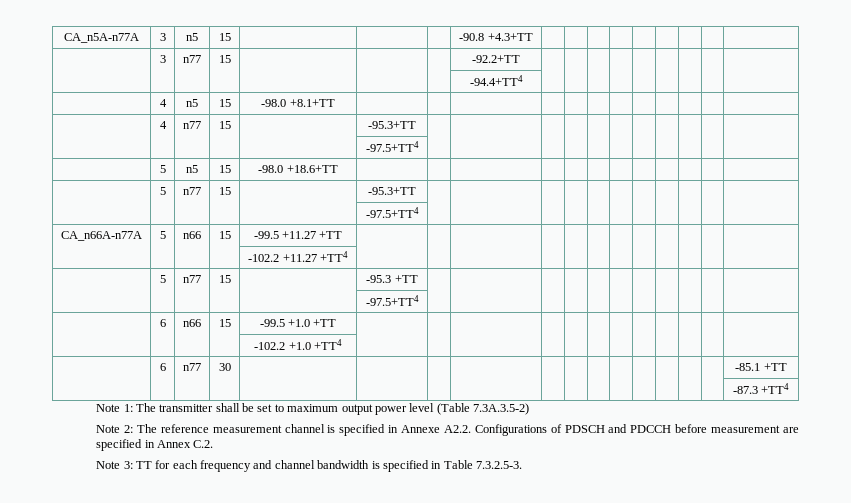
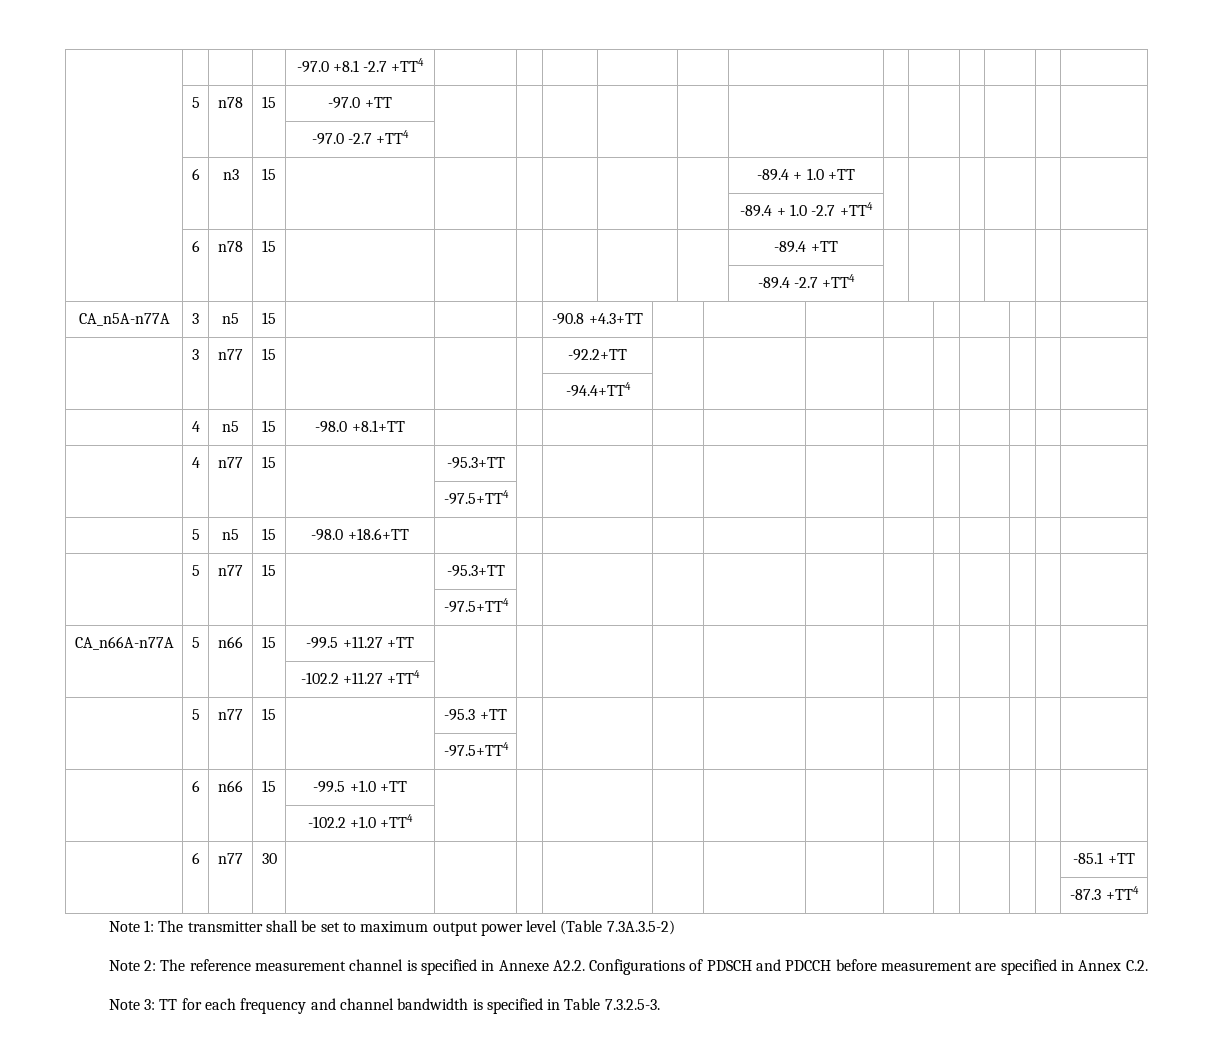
(64, 38) none -> [296,58,425,73] [191,97,200,108] [218,97,243,108] [262,96,276,108] [328,97,392,109] [311,130,410,145] [191,168,200,180] [222,169,239,180] [262,168,276,180] [757,168,855,181] [740,202,873,217] [191,240,200,252] [218,241,243,252] [262,240,276,252] [774,241,838,253] [757,274,856,289] | | | | -97.0 +8.1 -2.7 +TT4 | | | | | | | | | | | | // | 5 | n78 | 15 | -97.0 +TT | | | | | | | | | | | | // | | | | -97.0 -2.7 +TT4 | | | | | | | | | | | | // | 6 | n3 | 15 | | | | | | | -89.4 + 1.0 +TT | | | | | | // | | | | | | | | | | -89.4 + 1.0 -2.7 +TT4 | | | | | | // | 6 | n78 | 15 | | | | | | | -89.4 +TT | | | | | | // | | | | | | | | | | -89.4 -2.7 +TT4 | | | | | | //

